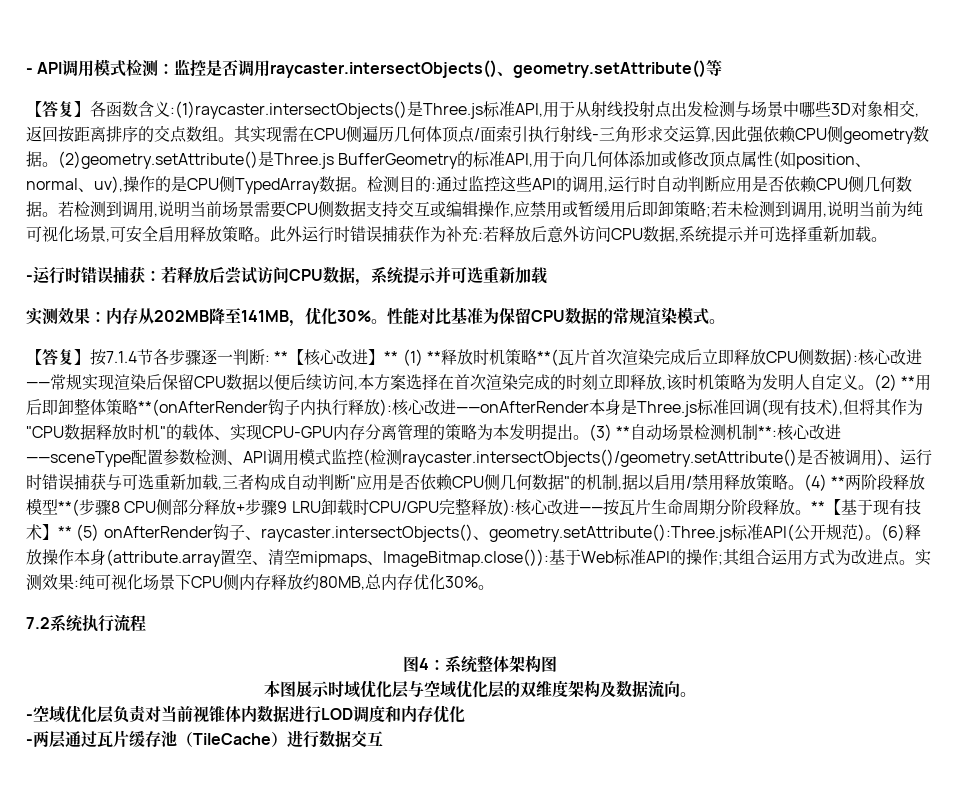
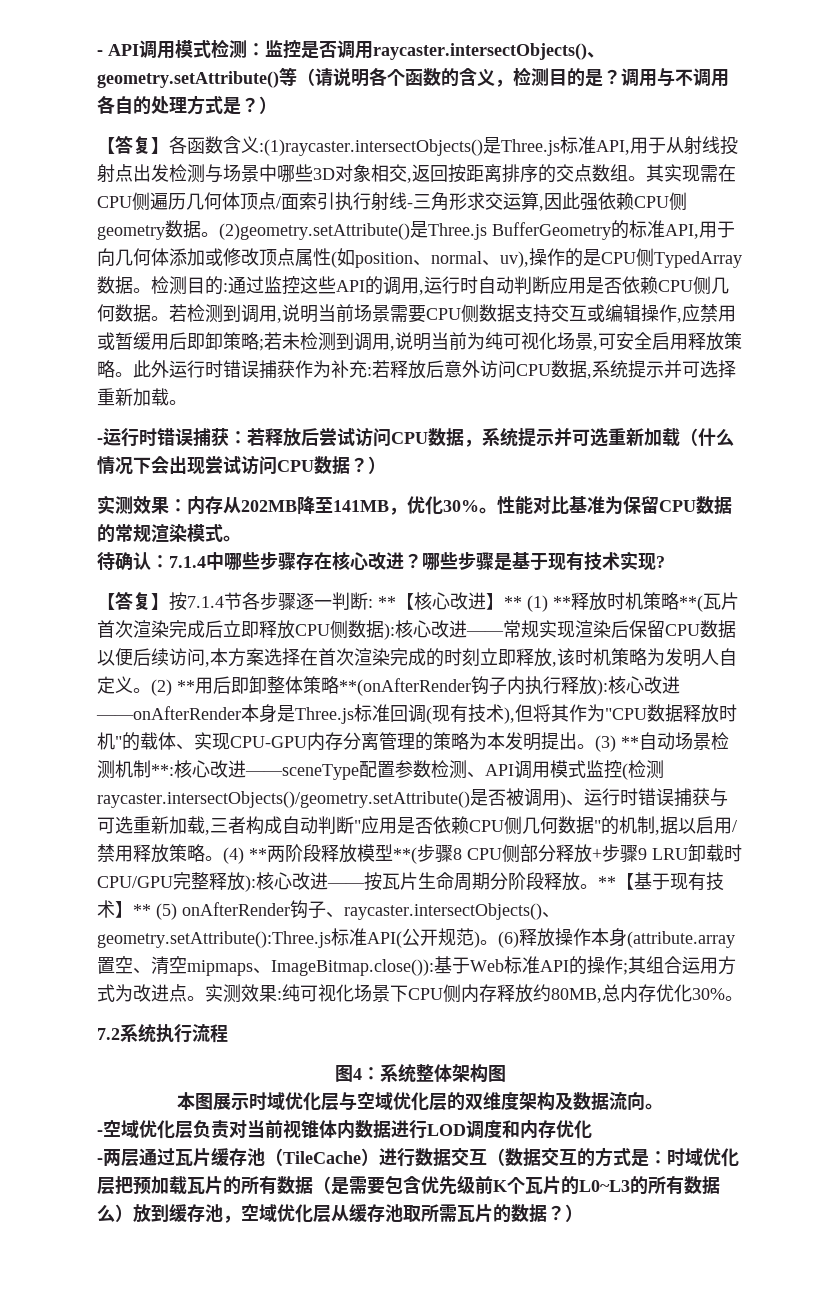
(723, 67) none -> [297,67,729,87] [97,95,277,115] （请说明各个函数的含义，检测目的是？调用与不调用各自的处理方式是？）
(548, 275) none -> [680,428,734,446] [97,455,386,475] （什么情况下会出现尝试访问CPU数据？）
(725, 321) none -> [97,551,665,571] // 待确认：7.1.4中哪些步骤存在核心改进？哪些步骤是基于现有技术实现?
(383, 738) none -> [487,1147,739,1167] [97,1175,720,1195] [97,1204,583,1223] （数据交互的方式是：时域优化层把预加载瓦片的所有数据（是需要包含优先级前K个瓦片的L0~L3的所有数据么）放到缓存池，空域优化层从缓存池取所需瓦片的数据？）

